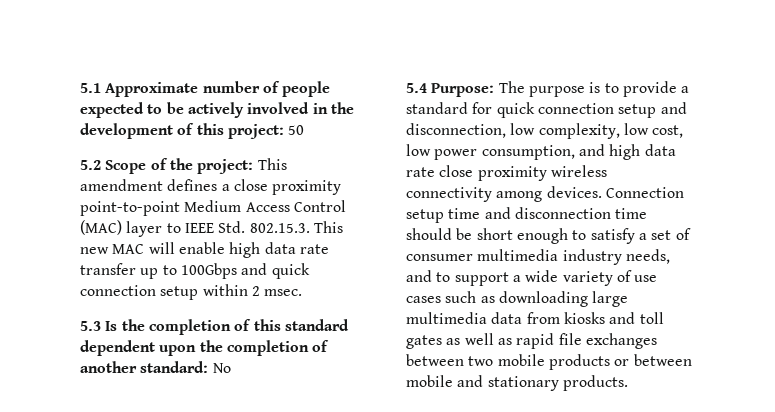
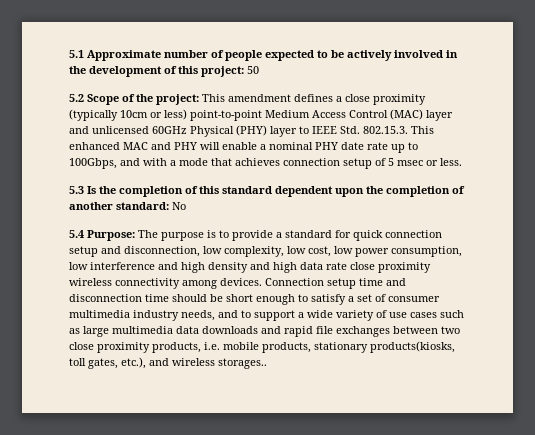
(342, 187) none -> [69,109,187,121] (typically 10cm or less)
(163, 229) none -> [69,125,297,137] and unlicensed 60GHz Physical (PHY) layer
[80,242,329,258] [80,263,310,279] [80,284,303,300] new MAC will enable high data rate transfer up to 100Gbps and quick connection setup within 2 msec. -> [69,142,418,153] [69,158,462,169] enhanced MAC and PHY will enable a nominal PHY date rate up to 100Gbps, and with a mode that achieves connection setup of 5 msec or less.
(575, 152) none -> [69,262,248,273] low interference and high density
[498,291,588,307] downloading -> (80, 331) none
[526,312,664,324] [406,333,512,349] from kiosks and toll gates as well as -> [202,326,281,334] downloads and
[497,354,692,370] [406,375,628,391] mobile products or between mobile and stationary products. -> [69,341,455,353] [69,357,267,369] close proximity products, i.e. mobile products, stationary products(kiosks, toll gates, etc.), and wireless storages..

